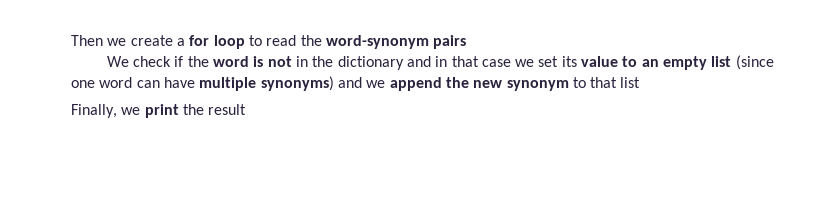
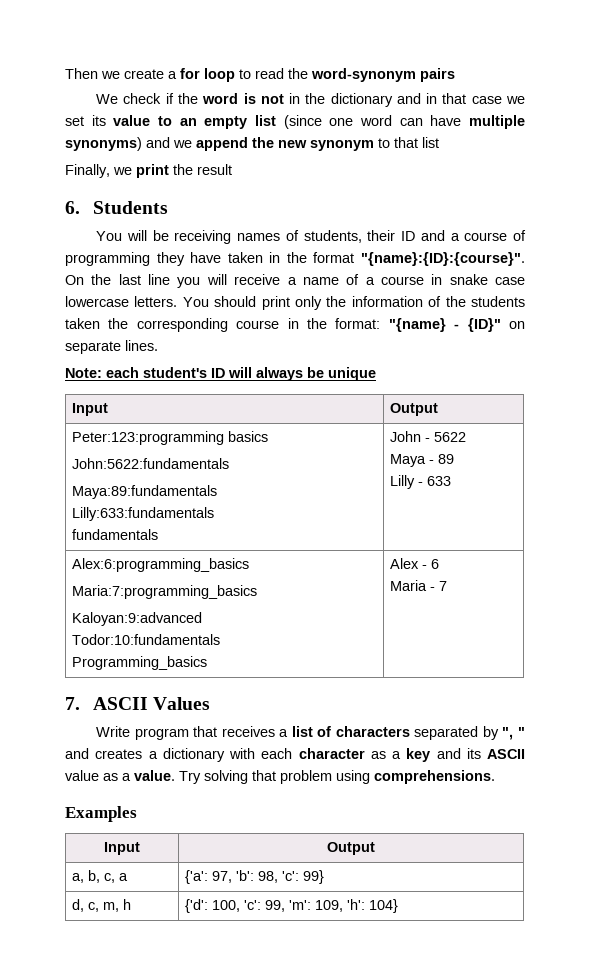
(247, 109) none -> [65,201,168,214] [96,230,527,244] [65,252,525,266] [65,274,525,288] [65,296,525,310] [65,318,525,332] [65,340,158,354] [65,367,376,381] [71,403,108,416] [389,403,438,416] [71,431,268,445] [71,458,229,469] [71,485,217,499] [71,507,214,521] [71,529,158,540] [389,431,466,442] [389,454,454,467] [389,475,451,489] [71,558,249,572] [71,585,257,599] [71,612,202,626] [71,634,220,645] [71,656,207,670] [389,558,439,569] [389,580,447,591] [65,697,211,710] [96,726,525,740] [65,748,525,762] [65,770,495,784] [65,806,137,822] [104,842,140,855] [327,842,375,855] [71,870,128,883] [184,870,324,884] [71,899,131,912] [184,899,398,913] // 6. Students // You will be receiving names of students, their ID and a course of programming they have taken in the format "{name}:{ID}:{course}". On the last line you will receive a name of a course in snake case lowercase letters. You should print only the information of the students taken the corresponding course in the format: "{name} - {ID}" on separate lines. // Note: each student's ID will always be unique // Input | Output // Peter:123:programming basics // John:5622:fundamentals // Maya:89:fundamentals // Lilly:633:fundamentals // fundamentals | John - 5622 // Maya - 89 // Lilly - 633 // Alex:6:programming_basics // Maria:7:programming_basics // Kaloyan:9:advanced // Todor:10:fundamentals // Programming_basics | Alex - 6 // Maria - 7 // 7. ASCII Values // Write program that receives a list of characters separated by ", " and creates a dictionary with each character as a key and its ASCII value as a value. Try solving that problem using comprehensions. // Examples // Input | Output // a, b, c, a | {'a': 97, 'b': 98, 'c': 99} // d, c, m, h | {'d': 100, 'c': 99, 'm': 109, 'h': 104}

